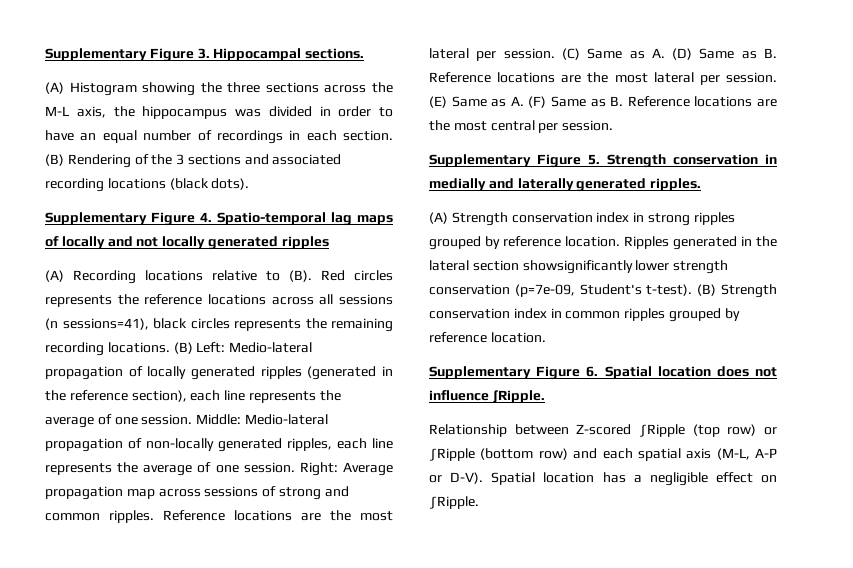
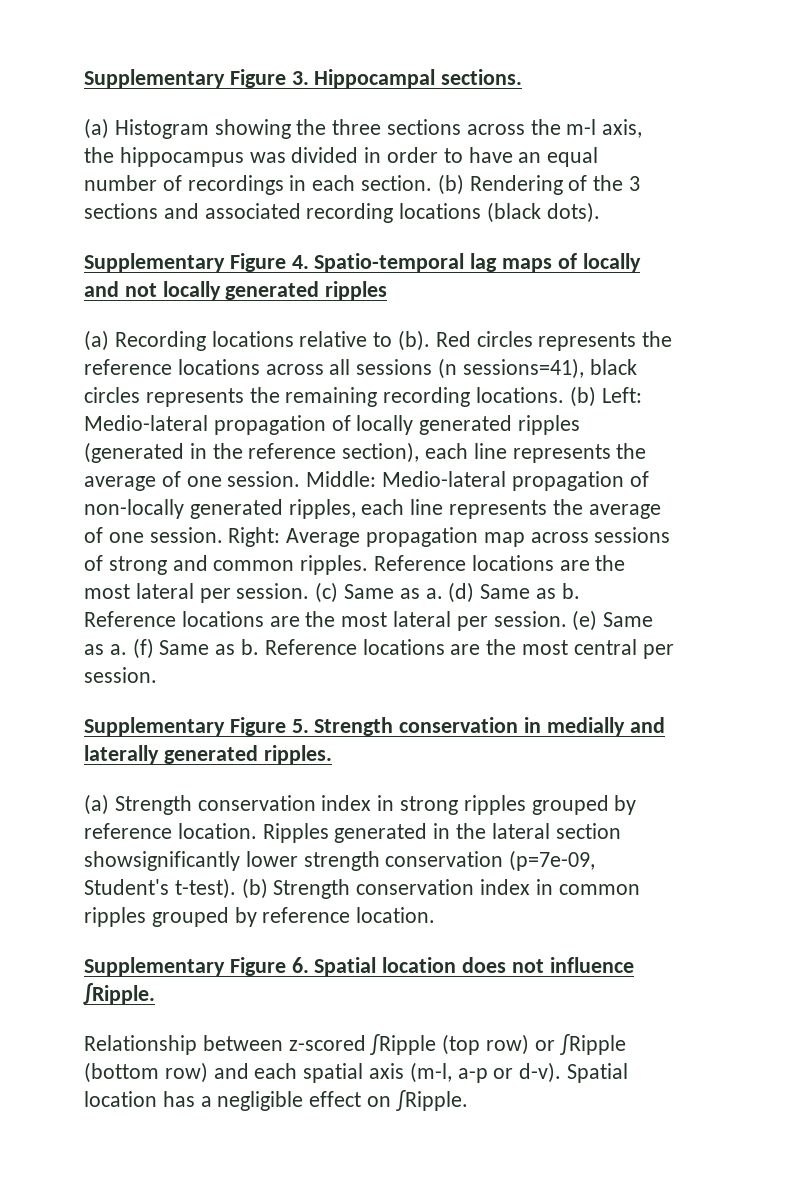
[45,82,64,94] (A) -> [84,118,109,139] (a)
[45,106,69,116] M-L -> [566,119,597,135] m-l
[45,154,64,166] (B) -> [437,174,464,195] (b)
[45,270,64,282] (A) -> [84,330,109,351] (a)
[289,270,312,282] (B). -> [398,330,431,351] (b).
[173,342,193,354] (B) -> [569,386,596,407] (b)
[561,48,777,60] [429,72,777,85] [429,96,624,108] (C) Same as A. (D) Same as B. Reference locations are the most lateral per session. (E) Same as A. (F) Same as B. -> [315,582,580,603] [84,610,654,631] [84,638,260,659] (c) Same as a. (d) Same as b. Reference locations are the most lateral per session. (e) Same as a. (f) Same as b.
[429,212,448,224] (A) -> [84,794,109,815] (a)
[697,284,717,296] (B) -> [241,878,268,899] (b)
[576,424,632,435] Z-scored -> [288,1035,366,1051] z-scored
[716,448,777,460] [429,472,484,484] (M-L, A-P or D-V). -> [409,1062,562,1083] (m-l, a-p or d-v).

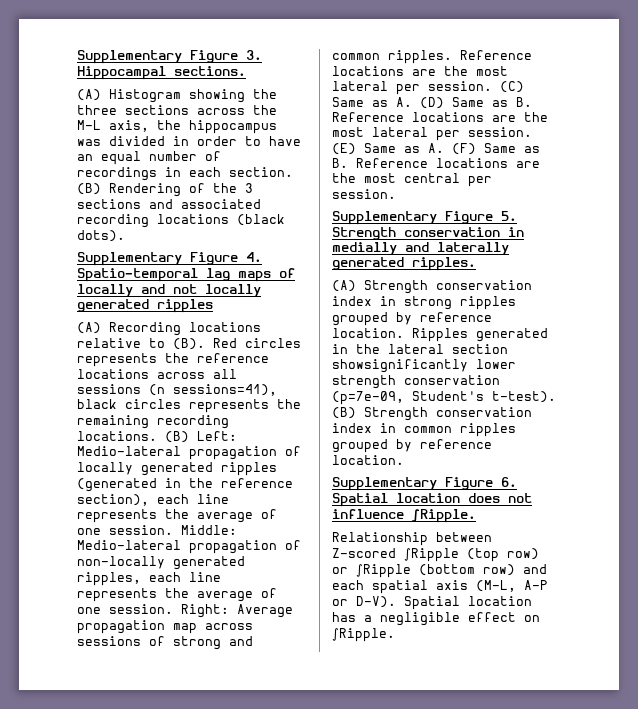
[84,118,109,139] (a) -> [77,89,101,101] (A)
[566,119,597,135] m-l -> [77,120,101,130] M-L
[437,174,464,195] (b) -> [77,183,101,195] (B)
[84,330,109,351] (a) -> [77,322,101,334] (A)
[398,330,431,351] (b). -> [173,338,205,350] (B).
[569,386,596,407] (b) -> [165,431,189,443] (B)
[315,582,580,603] [84,610,654,631] [84,638,260,659] (c) Same as a. (d) Same as b. Reference locations are the most lateral per session. (e) Same as a. (f) Same as b. -> [500,81,524,93] [332,97,532,109] [332,112,548,122] [332,127,532,141] [332,143,540,155] [332,158,348,168] (C) Same as A. (D) Same as B. Reference locations are the most lateral per session. (E) Same as A. (F) Same as B.
[84,794,109,815] (a) -> [332,280,356,292] (A)
[241,878,268,899] (b) -> [332,407,356,419] (B)
[288,1035,366,1051] z-scored -> [332,548,396,558] Z-scored
[409,1062,562,1083] (m-l, a-p or d-v). -> [476,580,548,592] [332,596,396,608] (M-L, A-P or D-V).

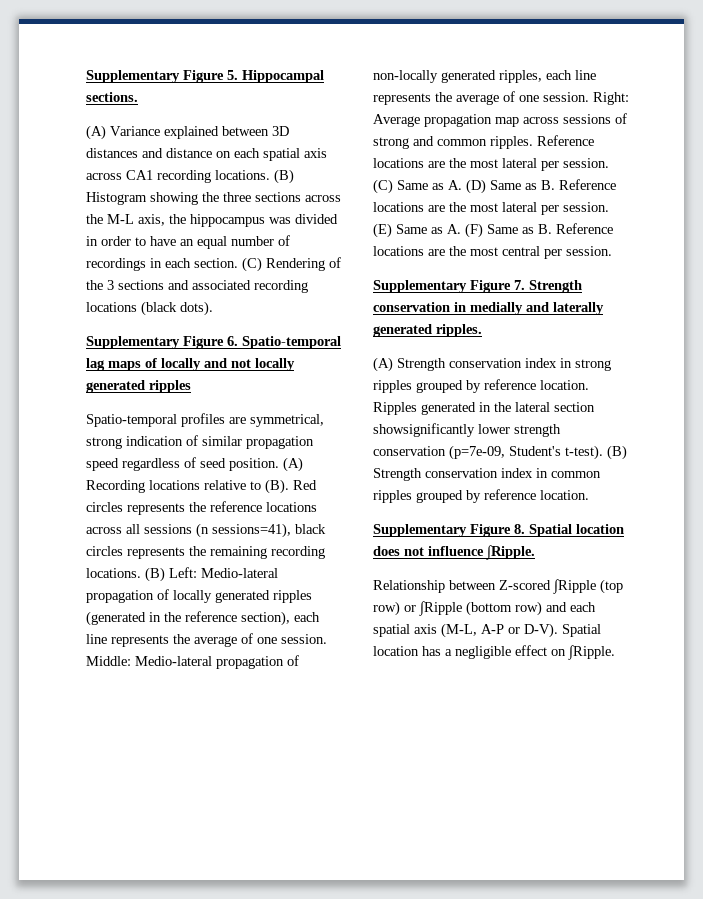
[77,50,262,64] Supplementary Figure 3. -> [86,70,238,83] Supplementary Figure 5.
(101, 95) none -> [110,126,289,139] [86,148,327,161] [86,169,294,184] Variance explained between 3D distances and distance on each spatial axis across CA1 recording locations. (B)
[77,183,101,195] (B) -> [242,257,262,272] (C)
[246,252,262,262] 4. -> [227,336,238,346] 6.
(213, 306) none -> [86,413,324,427] [86,435,314,449] [86,457,279,471] Spatio-temporal profiles are symmetrical, strong indication of similar propagation speed regardless of seed position.
[501,211,517,221] 5. -> [514,280,525,290] 7.
[501,477,517,487] 6. -> [514,524,525,534] 8.

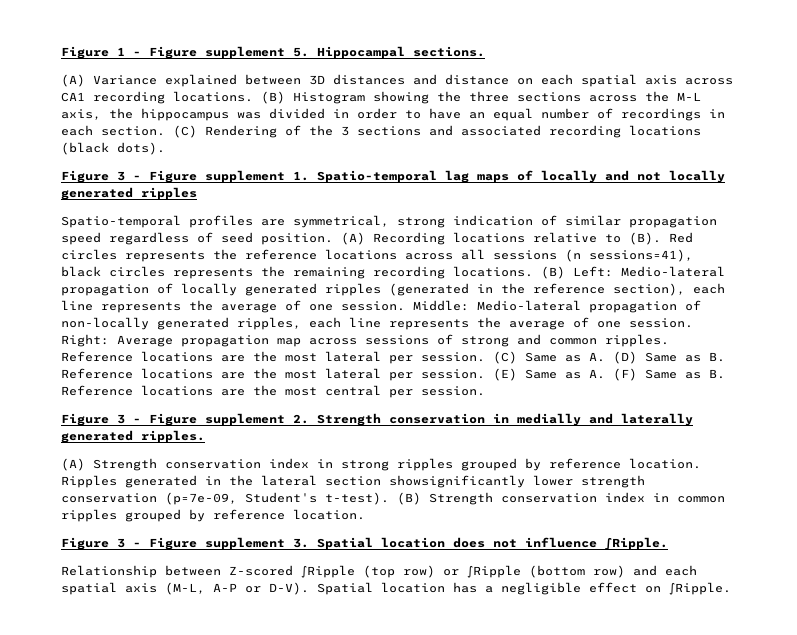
[86,70,224,83] Supplementary Figure -> [61,46,285,59] Figure 1 - Figure supplement
[86,336,238,349] Supplementary Figure 6. -> [61,170,309,183] Figure 3 - Figure supplement 1.
[373,280,525,293] Supplementary Figure 7. -> [61,413,309,426] Figure 3 - Figure supplement 2.
[373,524,525,537] Supplementary Figure 8. -> [61,537,309,550] Figure 3 - Figure supplement 3.

